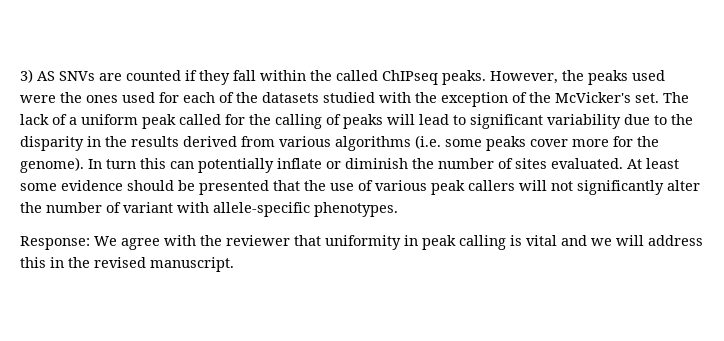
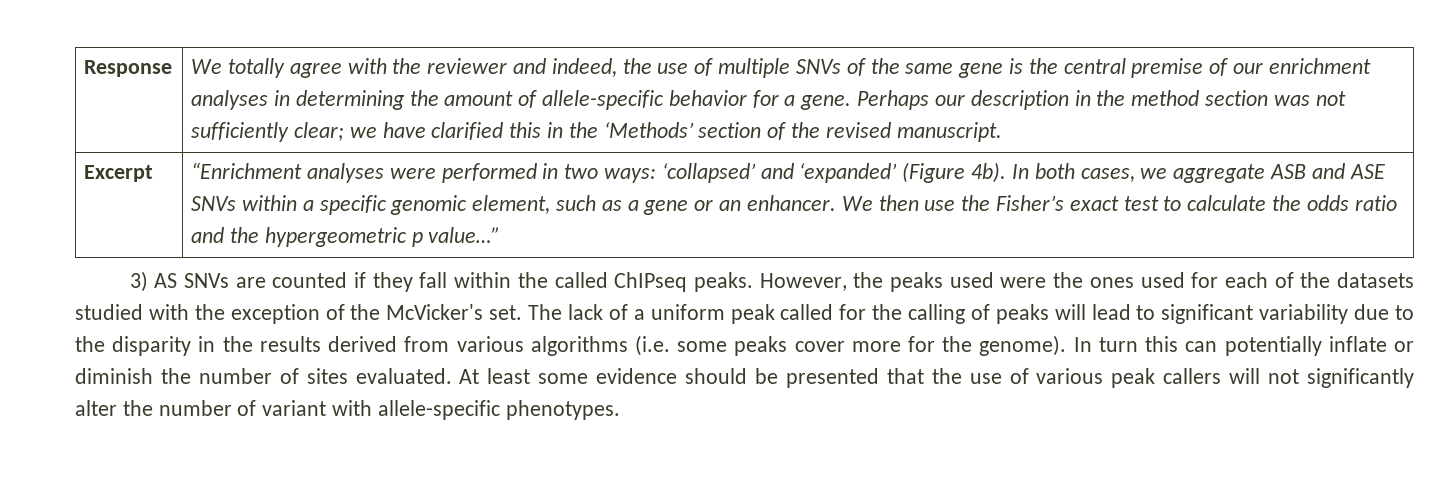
(20, 76) none -> [84,60,173,77] [191,58,1371,78] [191,90,1346,110] [191,122,1002,142] [84,165,154,182] [191,162,1385,183] [191,195,1397,215] [191,227,501,247] Response | We totally agree with the reviewer and indeed, the use of multiple SNVs of the same gene is the central premise of our enrichment analyses in determining the amount of allele-specific behavior for a gene. Perhaps our description in the method section was not sufficiently clear; we have clarified this in the ‘Methods’ section of the revised manuscript. // Excerpt | “Enrichment analyses were performed in two ways: ‘collapsed’ and ‘expanded’ (Figure 4b). In both cases, we aggregate ASB and ASE SNVs within a specific genomic element, such as a gene or an enhancer. We then use the Fisher’s exact test to calculate the odds ratio and the hypergeometric p value…” //
[20,235,703,250] [20,257,234,272] // Response: We agree with the reviewer that uniformity in peak calling is vital and we will address this in the revised manuscript. -> (620, 410) none

